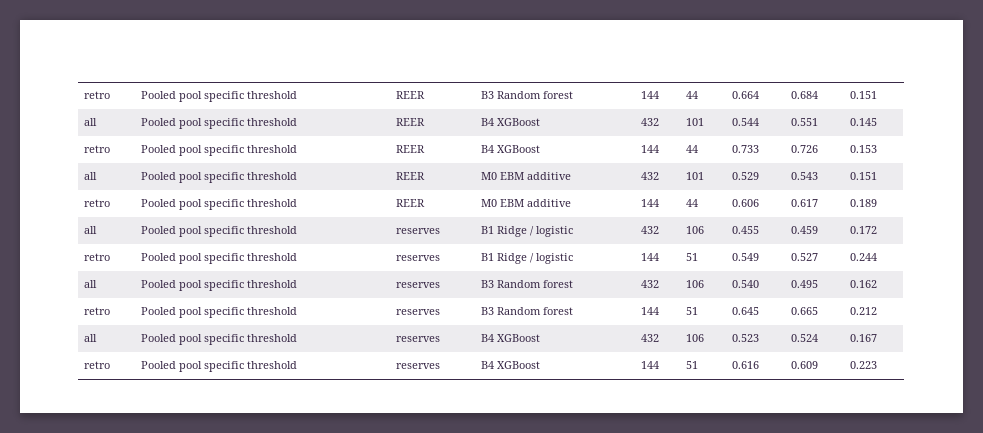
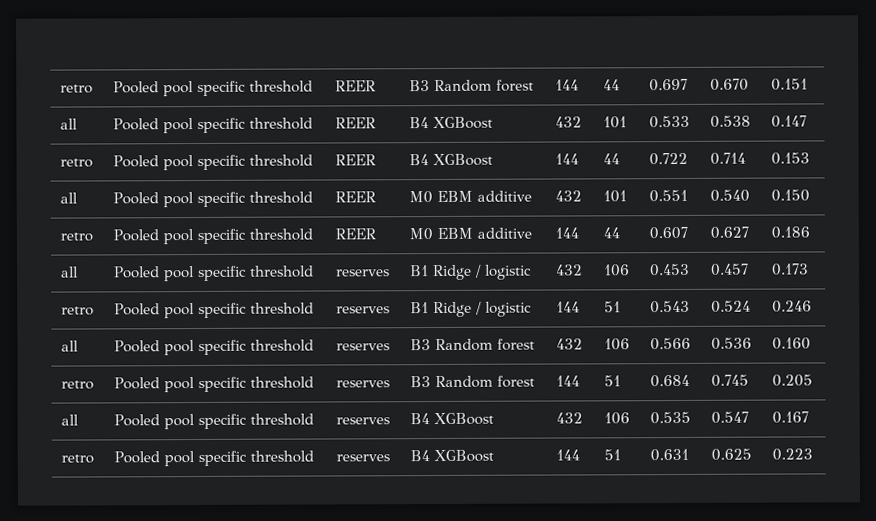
[731,91,759,99] [790,91,818,99] 0.664 | 0.684 -> [648,78,688,92] [709,78,749,91] 0.697 | 0.670
[731,118,759,126] [790,118,818,126] [849,118,877,126] 0.544 | 0.551 | 0.145 -> [648,115,690,129] [709,115,751,128] [770,115,807,128] 0.533 | 0.538 | 0.147
[731,145,759,153] [790,145,818,153] 0.733 | 0.726 -> [648,152,688,166] [709,152,746,165] 0.722 | 0.714
[731,172,759,180] [790,172,818,180] [849,172,877,180] 0.529 | 0.543 | 0.151 -> [648,189,688,203] [709,189,750,202] [770,189,810,202] 0.551 | 0.540 | 0.150
[731,199,759,207] [790,199,818,207] [849,199,877,207] 0.606 | 0.617 | 0.189 -> [648,226,688,240] [709,226,749,239] [770,226,810,239] 0.607 | 0.627 | 0.186
[731,226,759,234] [790,226,818,234] [849,226,877,234] 0.455 | 0.459 | 0.172 -> [649,263,690,277] [710,263,749,276] [771,263,809,276] 0.453 | 0.457 | 0.173
[731,253,759,261] [790,253,818,261] [849,253,877,261] 0.549 | 0.527 | 0.244 -> [649,300,690,314] [710,300,751,313] [771,300,812,313] 0.543 | 0.524 | 0.246
[731,280,759,288] [790,280,818,288] [849,280,877,288] 0.540 | 0.495 | 0.162 -> [649,337,691,351] [710,337,752,350] [771,337,811,350] 0.566 | 0.536 | 0.160
[731,307,759,315] [790,307,818,315] [849,307,877,315] 0.645 | 0.665 | 0.212 -> [649,374,690,388] [710,374,749,387] [771,374,813,387] 0.684 | 0.745 | 0.205
[731,334,759,342] [790,334,818,342] 0.523 | 0.524 -> [649,411,691,425] [710,411,749,424] 0.535 | 0.547
[731,361,759,369] [790,361,818,369] 0.616 | 0.609 -> [649,448,689,462] [710,448,752,461] 0.631 | 0.625

